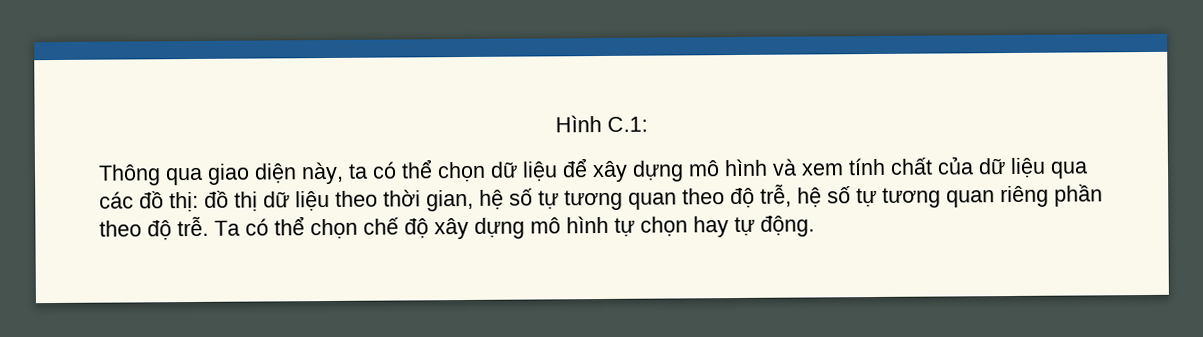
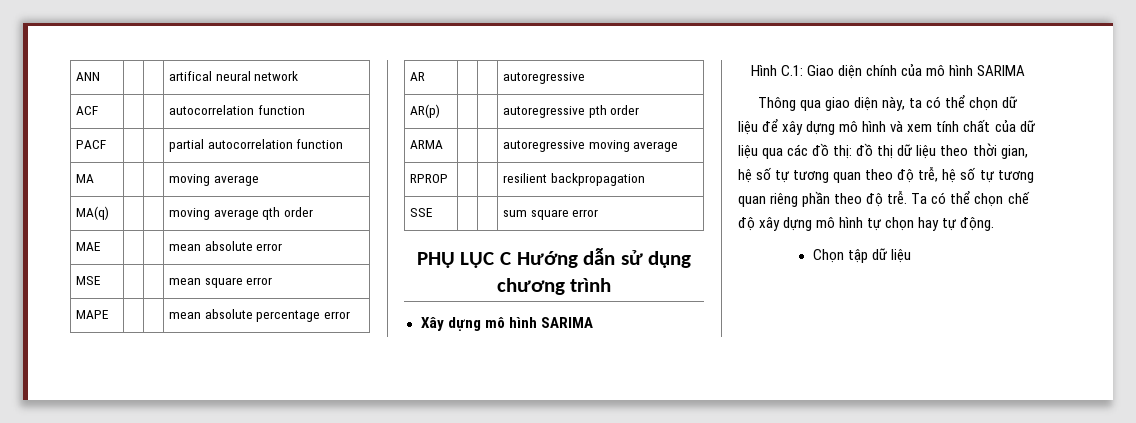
[554,114,648,133] Hình C.1: -> [76,72,101,81] [169,71,299,81] [76,106,99,115] [169,105,305,115] [76,140,107,149] [169,139,344,152] [76,174,95,183] [169,174,259,186] [76,206,110,220] [169,207,313,220] [76,242,101,251] [169,241,283,251] [76,276,101,285] [169,277,273,288] [76,310,109,319] [169,309,350,322] [410,72,426,81] [503,72,586,84] [410,104,441,118] [503,105,640,118] [410,140,444,149] [503,140,679,152] [410,174,449,183] [503,173,645,186] [410,208,433,217] [503,209,599,220] [416,248,692,268] [496,278,612,295] [420,317,593,331] [750,64,1026,79] ANN | | | artifical neural network // ACF | | | autocorrelation function // PACF | | | partial autocorrelation function // MA | | | moving average // MA(q) | | | moving average qth order // MAE | | | mean absolute error // MSE | | | mean square error // MAPE | | | mean absolute percentage error // AR | | | autoregressive // AR(p) | | | autoregressive pth order // ARMA | | | autoregressive moving average // RPROP | | | resilient backpropagation // SSE | | | sum square error // PHỤ LỤC C Hướng dẫn sử dụng chương trình // Xây dựng mô hình SARIMA // Hình C.1: Giao diện chính của mô hình SARIMA
(815, 226) none -> [812,248,911,263] // Chọn tập dữ liệu

